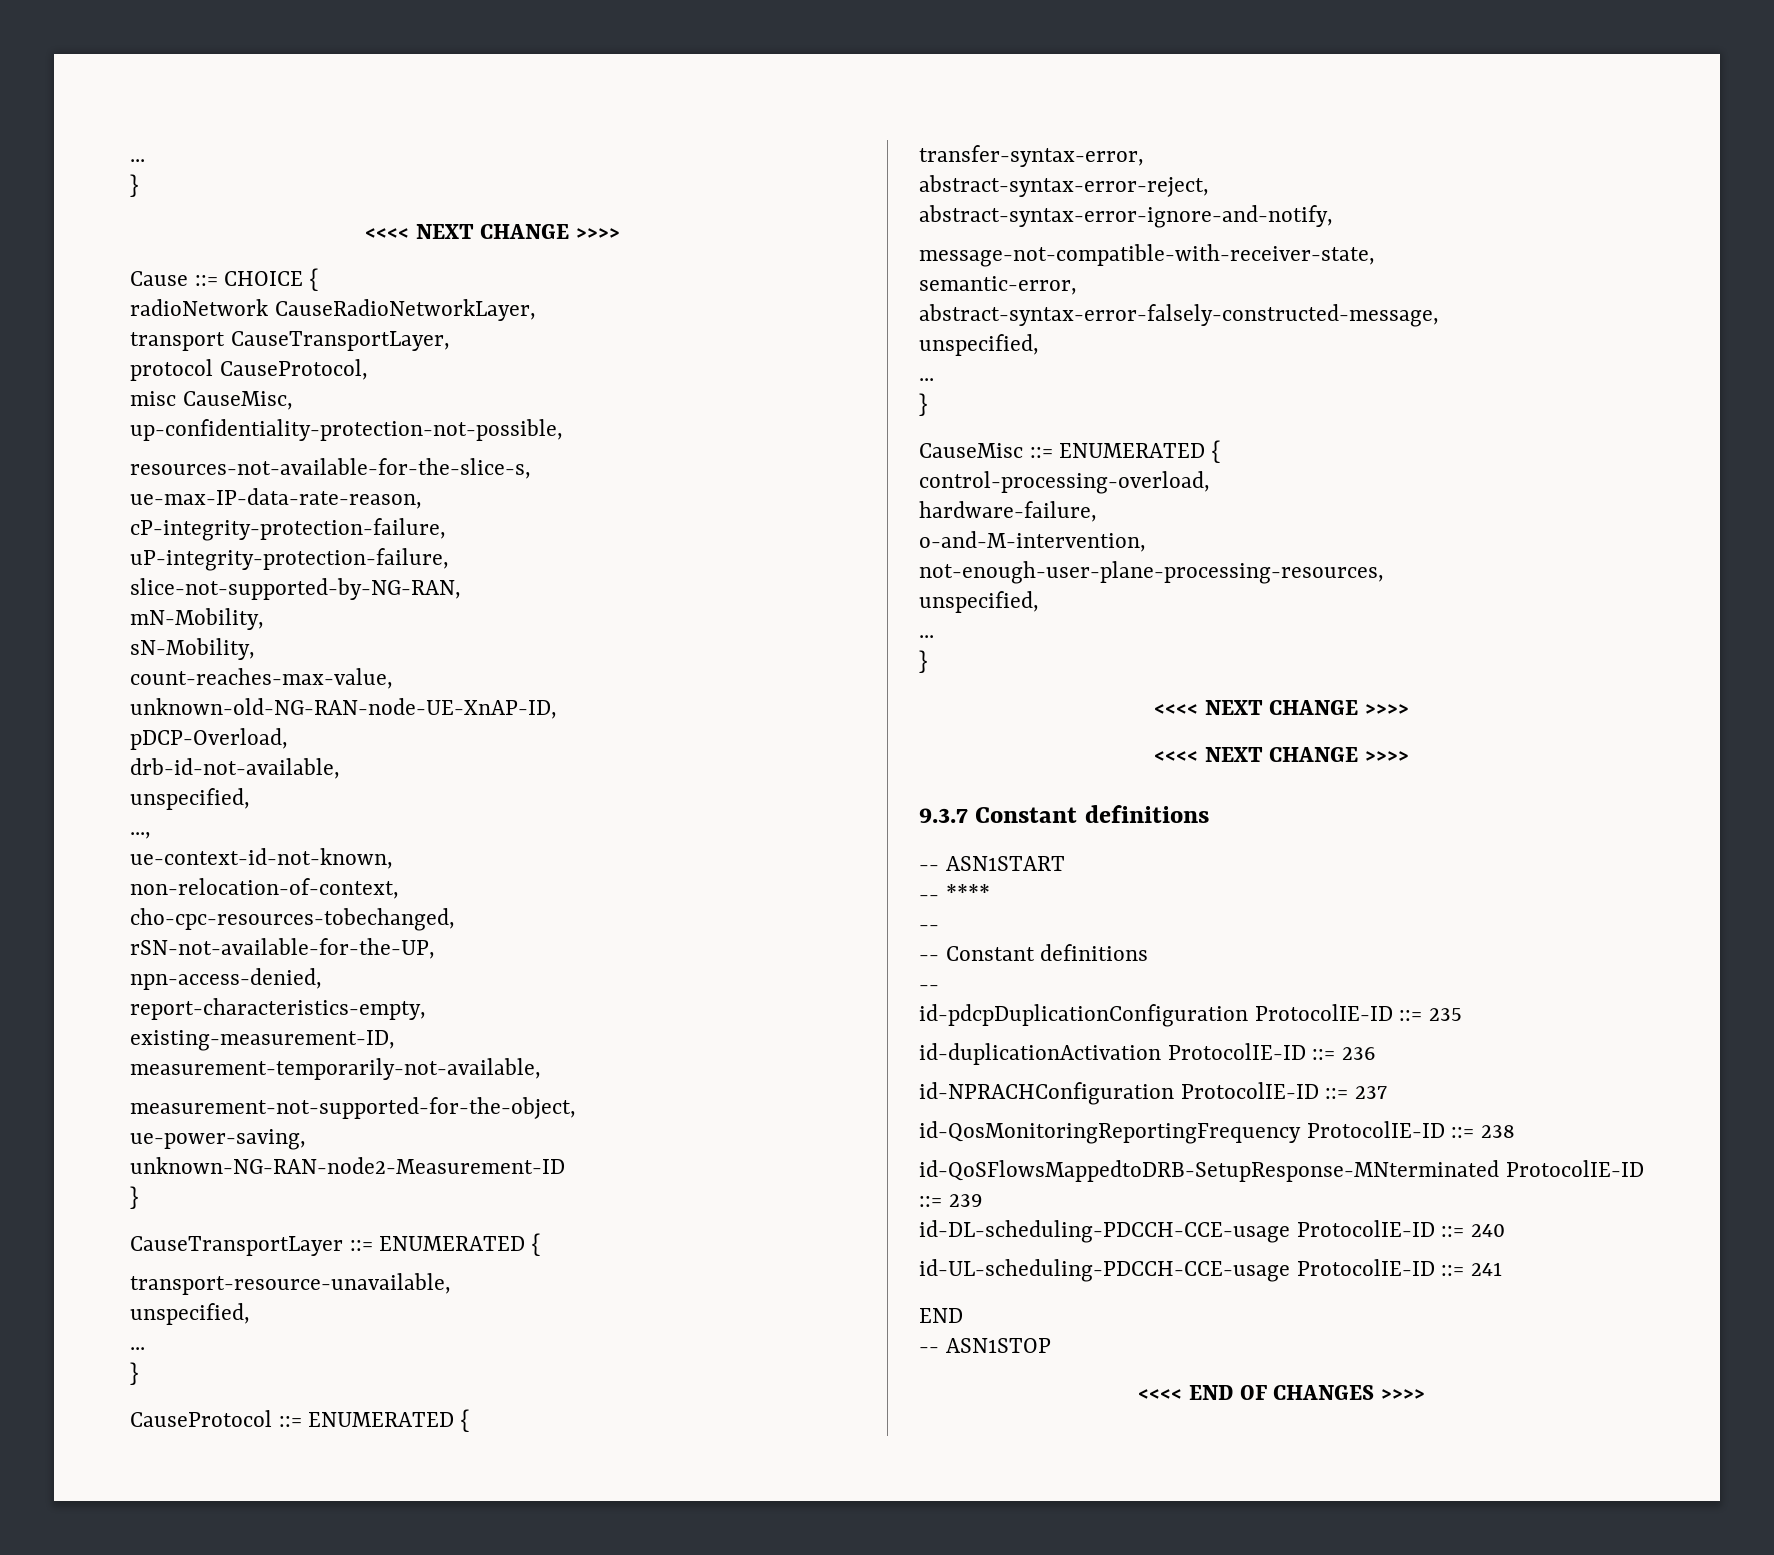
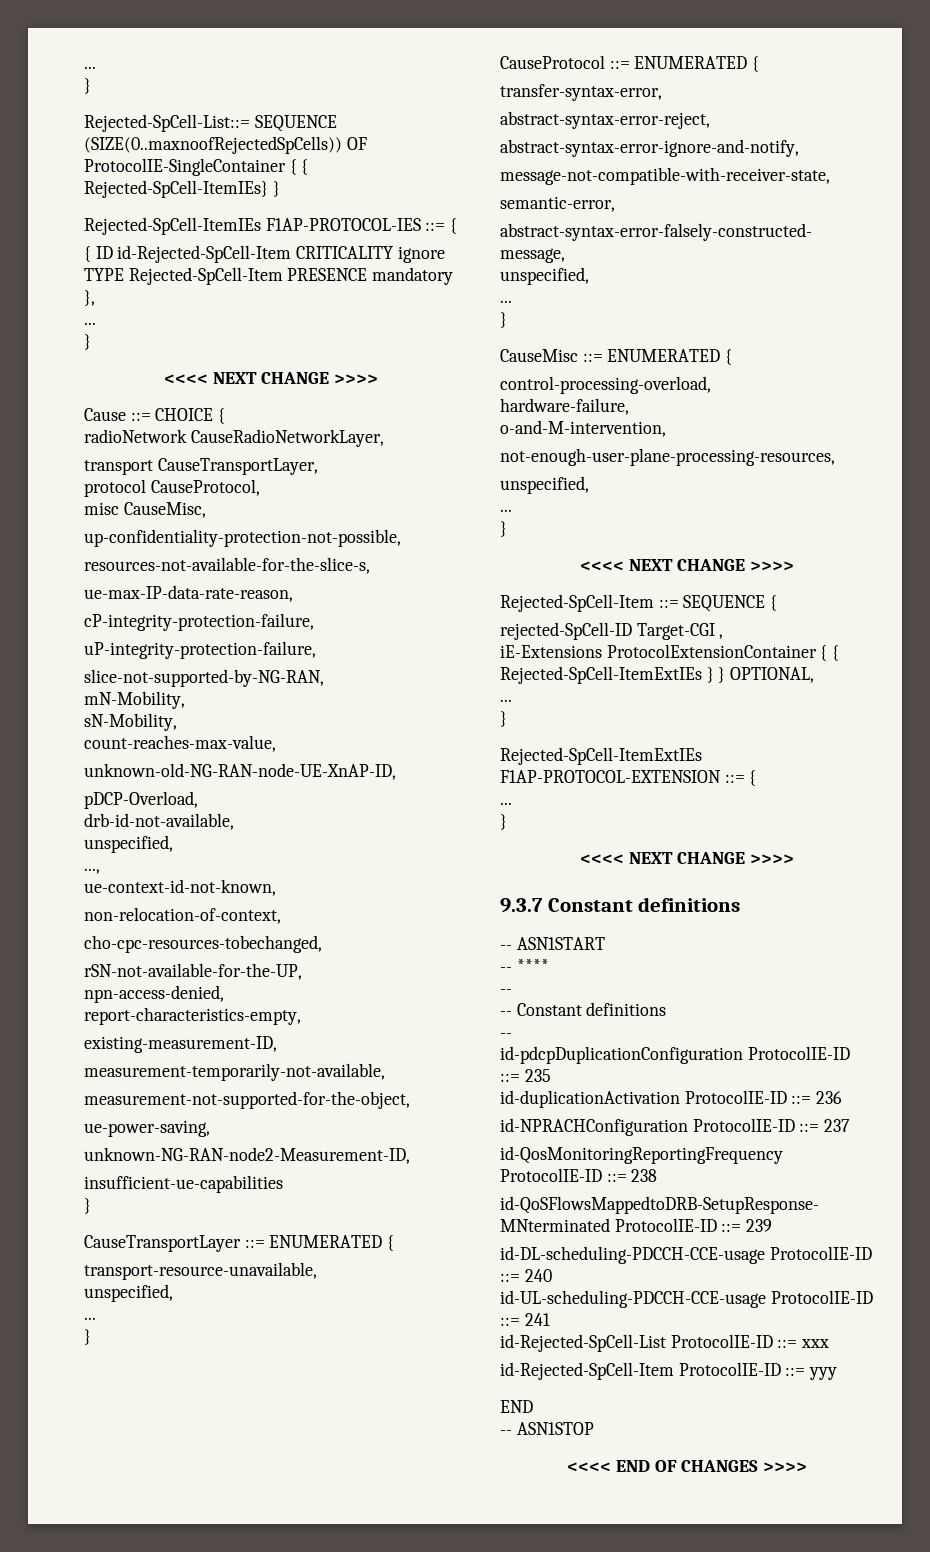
[130,159,145,162] [130,174,138,197] ... // } -> [84,66,96,69] [84,78,91,94] [84,114,337,132] [84,136,367,154] [84,158,309,176] [84,180,280,198] [84,217,458,235] [84,245,445,263] [84,267,454,285] [84,290,95,306] [84,322,96,325] [84,334,91,350] ... // } // Rejected-SpCell-List::= SEQUENCE (SIZE(0..maxnoofRejectedSpCells)) OF ProtocolIE-SingleContainer { { Rejected-SpCell-ItemIEs} } // Rejected-SpCell-ItemIEs F1AP-PROTOCOL-IES ::= { // { ID id-Rejected-SpCell-Item CRITICALITY ignore TYPE Rejected-SpCell-Item PRESENCE mandatory }, // ... // }
[130,1157,565,1174] unknown-NG-RAN-node2-Measurement-ID -> [84,1147,410,1164] [84,1175,283,1193] unknown-NG-RAN-node2-Measurement-ID, // insufficient-ue-capabilities
(1409, 709) none -> [500,594,778,612] [500,622,724,640] [500,644,840,661] [500,666,815,684] [500,699,512,702] [500,711,507,727] [500,747,702,765] [500,770,757,786] [500,802,512,805] [500,814,507,830] // Rejected-SpCell-Item ::= SEQUENCE { // rejected-SpCell-ID Target-CGI , // iE-Extensions ProtocolExtensionContainer { { Rejected-SpCell-ItemExtIEs } } OPTIONAL, // ... // } // Rejected-SpCell-ItemExtIEs F1AP-PROTOCOL-EXTENSION ::= { // ... // }
(1502, 1269) none -> [500,1334,830,1352] [500,1362,838,1380] // id-Rejected-SpCell-List ProtocolIE-ID ::= xxx // id-Rejected-SpCell-Item ProtocolIE-ID ::= yyy

